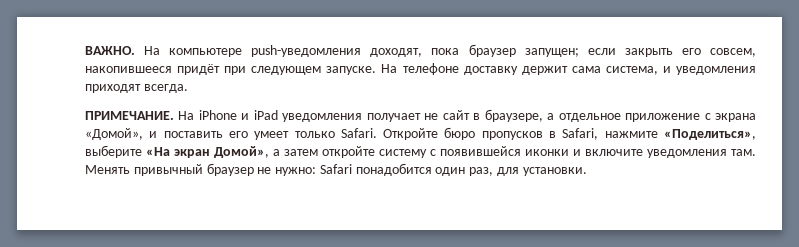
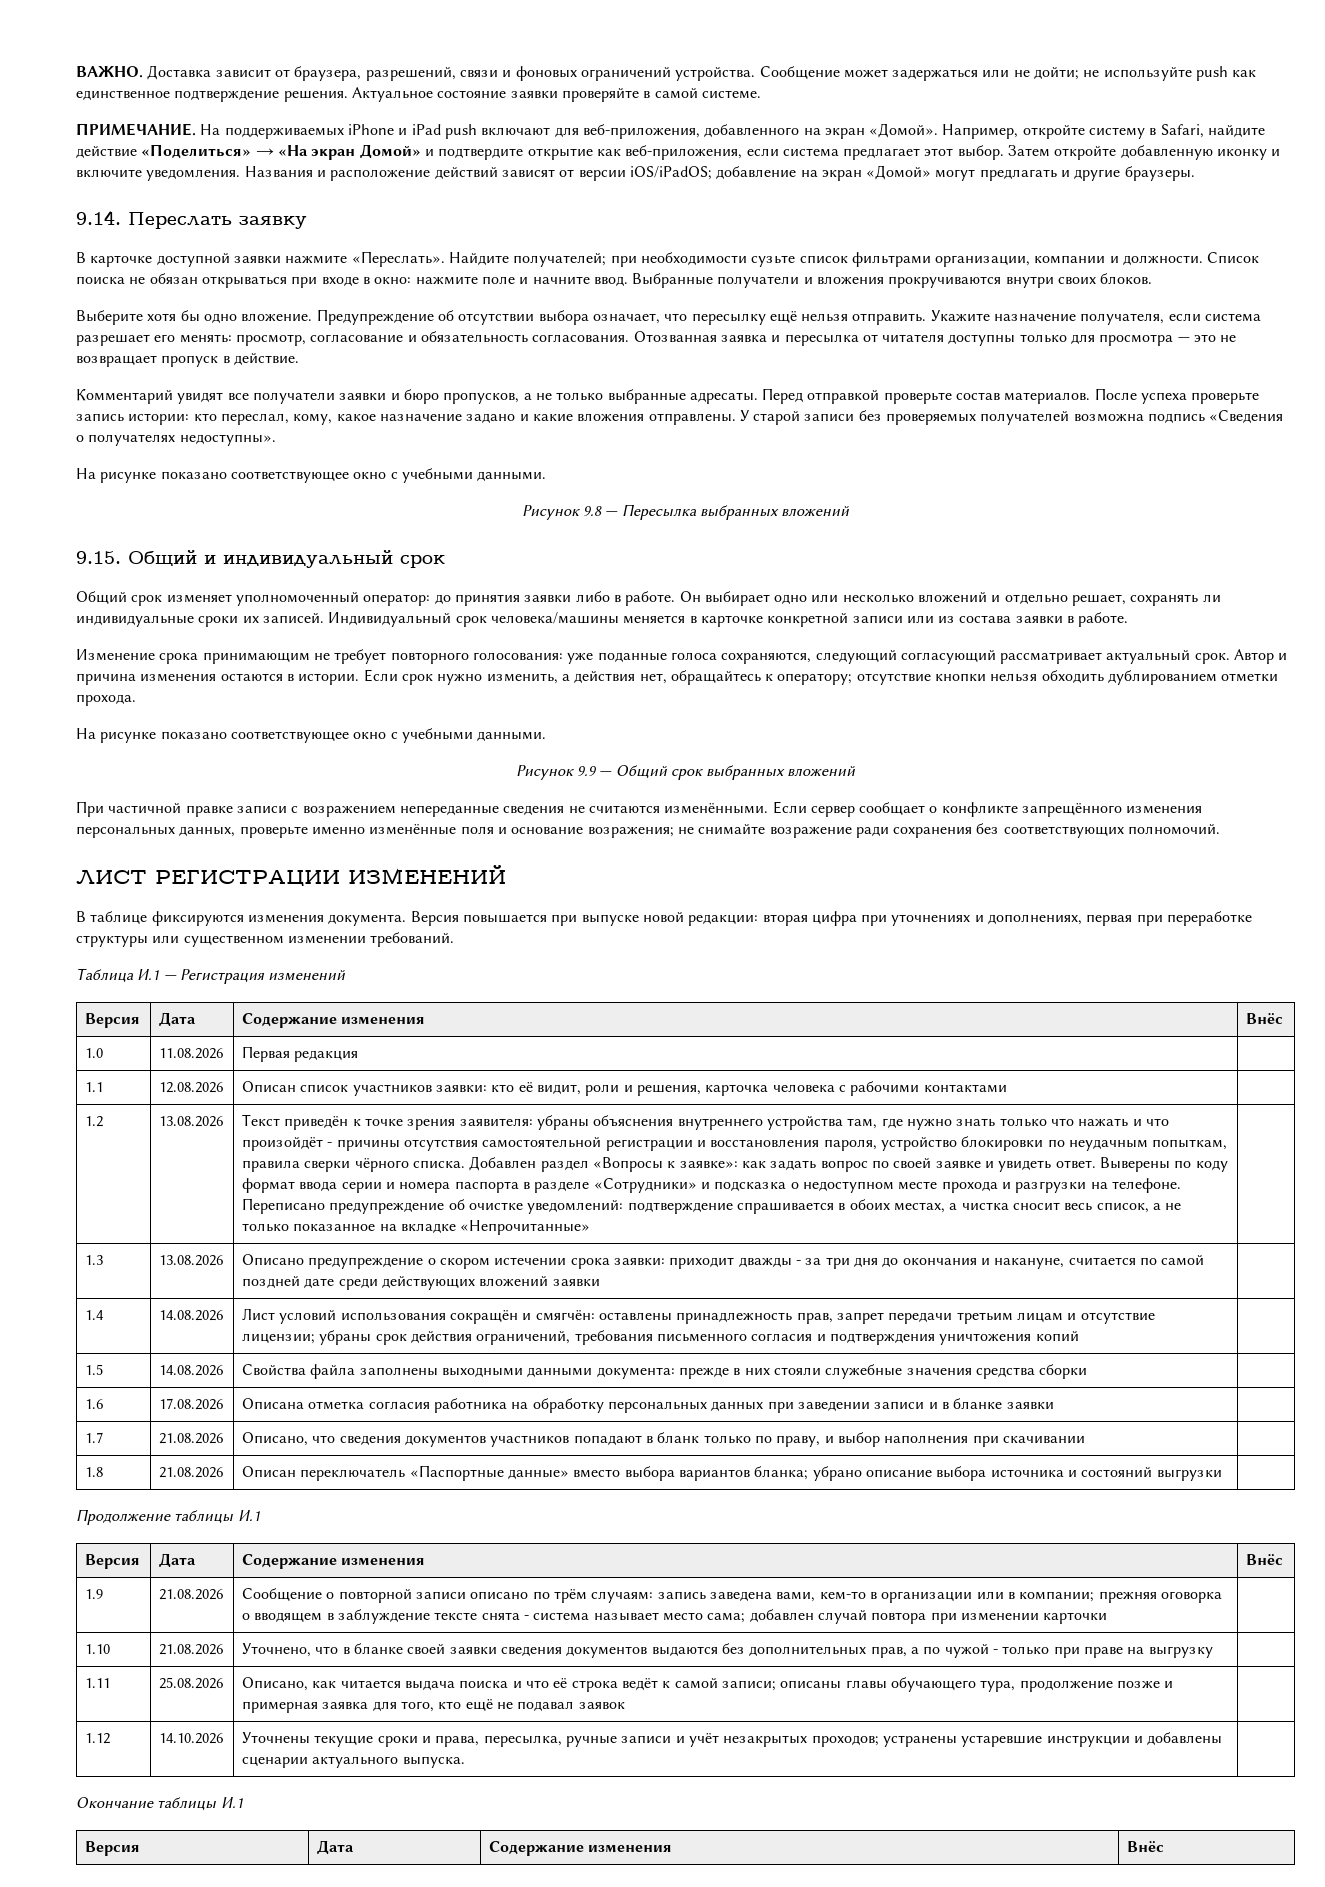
[144,44,756,57] [85,63,757,75] [85,84,188,93] На компьютере push-уведомления доходят, пока браузер запущен; если закрыть его совсем, накопившееся придёт при следующем запуске. На телефоне доставку держит сама система, и уведомления приходят всегда. -> [147,65,1257,81] [76,87,761,102] Доставка зависит от браузера, разрешений, связи и фоновых ограничений устройства. Сообщение может задержаться или не дойти; не используйте push как единственное подтверждение решения. Актуальное состояние заявки проверяйте в самой системе.
(195, 115) none -> [224,127,344,139] поддерживаемых
[282,109,756,122] [85,127,756,140] [85,145,756,158] [85,163,587,176] уведомления получает не сайт в браузере, а отдельное приложение с экрана «Домой», и поставить его умеет только Safari. Откройте бюро пропусков в Safari, нажмите «Поделиться», выберите «На экран Домой», а затем откройте систему с появившейся иконки и включите уведомления там. Менять привычный браузер не нужно: Safari понадобится один раз, для установки. -> [444,123,1266,139] [76,144,1281,160] [76,165,1195,181] [76,210,307,229] [76,251,1260,267] [76,273,1153,288] [76,309,1262,325] [76,331,1237,346] [76,353,299,367] [76,388,1260,404] [76,410,1284,425] [76,434,276,446] [76,468,547,483] [521,504,851,520] [76,550,445,568] [76,591,1221,606] [76,612,1129,627] [76,649,1288,664] [76,669,1279,685] [76,694,136,706] [76,728,547,743] [515,765,857,780] [76,801,1203,817] [76,823,1221,838] [76,865,506,886] [76,911,1253,926] [76,932,455,947] [76,968,347,984] [85,1013,141,1028] [159,1012,197,1027] [242,1013,426,1028] [1246,1013,1284,1024] [85,1048,104,1058] [159,1048,224,1059] [242,1046,359,1062] [85,1082,104,1092] [159,1082,224,1093] [242,1081,1007,1096] [85,1116,104,1127] [159,1116,224,1127] [242,1114,1169,1130] [242,1136,1228,1151] [242,1156,1228,1172] [242,1178,1181,1193] [242,1198,1182,1214] [242,1220,591,1235] [85,1255,104,1265] [159,1255,224,1266] [242,1254,1205,1269] [242,1276,600,1290] [85,1310,105,1320] [159,1310,224,1321] [242,1308,1155,1324] [242,1330,1079,1345] [85,1364,104,1375] [159,1365,224,1376] [242,1364,1088,1379] [85,1399,104,1409] [159,1398,224,1410] [242,1398,1054,1413] [85,1432,104,1443] [159,1433,224,1444] [242,1432,1085,1447] [85,1467,104,1477] [159,1467,224,1478] [242,1465,1222,1481] [76,1509,260,1525] [85,1554,141,1569] [159,1553,197,1568] [242,1554,426,1569] [1246,1554,1284,1565] [85,1589,104,1599] [159,1589,224,1600] [242,1588,1222,1603] [242,1609,1108,1624] [85,1644,111,1654] [159,1644,224,1655] [242,1643,1213,1658] [85,1678,111,1688] [159,1677,224,1689] [242,1677,1174,1692] [242,1699,625,1713] [85,1733,111,1744] [159,1733,224,1744] [242,1732,1223,1747] [242,1756,465,1768] [76,1797,243,1811] [85,1841,141,1856] [317,1840,355,1855] [489,1841,673,1856] [1127,1841,1165,1852] push включают для веб-приложения, добавленного на экран «Домой». Например, откройте систему в Safari, найдите действие «Поделиться» → «На экран Домой» и подтвердите открытие как веб-приложения, если система предлагает этот выбор. Затем откройте добавленную иконку и включите уведомления. Названия и расположение действий зависят от версии iOS/iPadOS; добавление на экран «Домой» могут предлагать и другие браузеры. // 9.14. Переслать заявку // В карточке доступной заявки нажмите «Переслать». Найдите получателей; при необходимости сузьте список фильтрами организации, компании и должности. Список поиска не обязан открываться при входе в окно: нажмите поле и начните ввод. Выбранные получатели и вложения прокручиваются внутри своих блоков. // Выберите хотя бы одно вложение. Предупреждение об отсутствии выбора означает, что пересылку ещё нельзя отправить. Укажите назначение получателя, если система разрешает его менять: просмотр, согласование и обязательность согласования. Отозванная заявка и пересылка от читателя доступны только для просмотра — это не возвращает пропуск в действие. // Комментарий увидят все получатели заявки и бюро пропусков, а не только выбранные адресаты. Перед отправкой проверьте состав материалов. После успеха проверьте запись истории: кто переслал, кому, какое назначение задано и какие вложения отправлены. У старой записи без проверяемых получателей возможна подпись «Сведения о получателях недоступны». // На рисунке показано соответствующее окно с учебными данными. // Рисунок 9.8 — Пересылка выбранных вложений // 9.15. Общий и индивидуальный срок // Общий срок изменяет уполномоченный оператор: до принятия заявки либо в работе. Он выбирает одно или несколько вложений и отдельно решает, сохранять ли индивидуальные сроки их записей. Индивидуальный срок человека/машины меняется в карточке конкретной записи или из состава заявки в работе. // Изменение срока принимающим не требует повторного голосования: уже поданные голоса сохраняются, следующий согласующий рассматривает актуальный срок. Автор и причина изменения остаются в истории. Если срок нужно изменить, а действия нет, обращайтесь к оператору; отсутствие кнопки нельзя обходить дублированием отметки прохода. // На рисунке показано соответствующее окно с учебными данными. // Рисунок 9.9 — Общий срок выбранных вложений // При частичной правке записи с возражением непереданные сведения не считаются изменёнными. Если сервер сообщает о конфликте запрещённого изменения персональных данных, проверьте именно изменённые поля и основание возражения; не снимайте возражение ради сохранения без соответствующих полномочий. // ЛИСТ РЕГИСТРАЦИИ ИЗМЕНЕНИЙ // В таблице фиксируются изменения документа. Версия повышается при выпуске новой редакции: вторая цифра при уточнениях и дополнениях, первая при переработке структуры или существенном изменении требований. // Таблица И.1 — Регистрация изменений // Версия | Дата | Содержание изменения | Внёс // 1.0 | 11.08.2026 | Первая редакция | // 1.1 | 12.08.2026 | Описан список участников заявки: кто её видит, роли и решения, карточка человека с рабочими контактами | // 1.2 | 13.08.2026 | Текст приведён к точке зрения заявителя: убраны объяснения внутреннего устройства там, где нужно знать только что нажать и что произойдёт - причины отсутствия самостоятельной регистрации и восстановления пароля, устройство блокировки по неудачным попыткам, правила сверки чёрного списка. Добавлен раздел «Вопросы к заявке»: как задать вопрос по своей заявке и увидеть ответ. Выверены по коду формат ввода серии и номера паспорта в разделе «Сотрудники» и подсказка о недоступном месте прохода и разгрузки на телефоне. Переписано предупреждение об очистке уведомлений: подтверждение спрашивается в обоих местах, а чистка сносит весь список, а не только показанное на вкладке «Непрочитанные» | // 1.3 | 13.08.2026 | Описано предупреждение о скором истечении срока заявки: приходит дважды - за три дня до окончания и накануне, считается по самой поздней дате среди действующих вложений заявки | // 1.4 | 14.08.2026 | Лист условий использования сокращён и смягчён: оставлены принадлежность прав, запрет передачи третьим лицам и отсутствие лицензии; убраны срок действия ограничений, требования письменного согласия и подтверждения уничтожения копий | // 1.5 | 14.08.2026 | Свойства файла заполнены выходными данными документа: прежде в них стояли служебные значения средства сборки | // 1.6 | 17.08.2026 | Описана отметка согласия работника на обработку персональных данных при заведении записи и в бланке заявки | // 1.7 | 21.08.2026 | Описано, что сведения документов участников попадают в бланк только по праву, и выбор наполнения при скачивании | // 1.8 | 21.08.2026 | Описан переключатель «Паспортные данные» вместо выбора вариантов бланка; убрано описание выбора источника и состояний выгрузки | // Продолжение таблицы И.1 // Версия | Дата | Содержание изменения | Внёс // 1.9 | 21.08.2026 | Сообщение о повторной записи описано по трём случаям: запись заведена вами, кем-то в организации или в компании; прежняя оговорка о вводящем в заблуждение тексте снята - система называет место сама; добавлен случай повтора при изменении карточки | // 1.10 | 21.08.2026 | Уточнено, что в бланке своей заявки сведения документов выдаются без дополнительных прав, а по чужой - только при праве на выгрузку | // 1.11 | 25.08.2026 | Описано, как читается выдача поиска и что её строка ведёт к самой записи; описаны главы обучающего тура, продолжение позже и примерная заявка для того, кто ещё не подавал заявок | // 1.12 | 14.10.2026 | Уточнены текущие сроки и права, пересылка, ручные записи и учёт незакрытых проходов; устранены устаревшие инструкции и добавлены сценарии актуального выпуска. | // Окончание таблицы И.1 // Версия | Дата | Содержание изменения | Внёс

